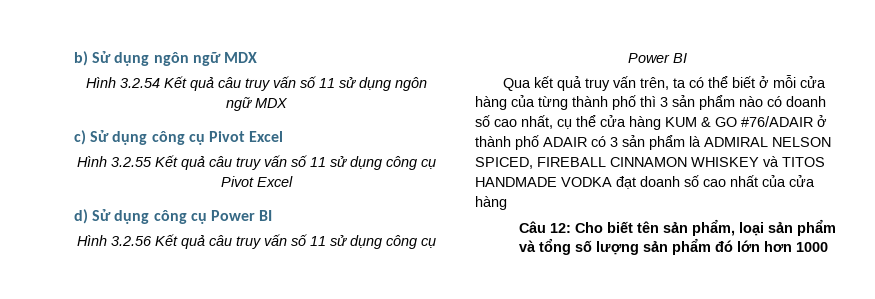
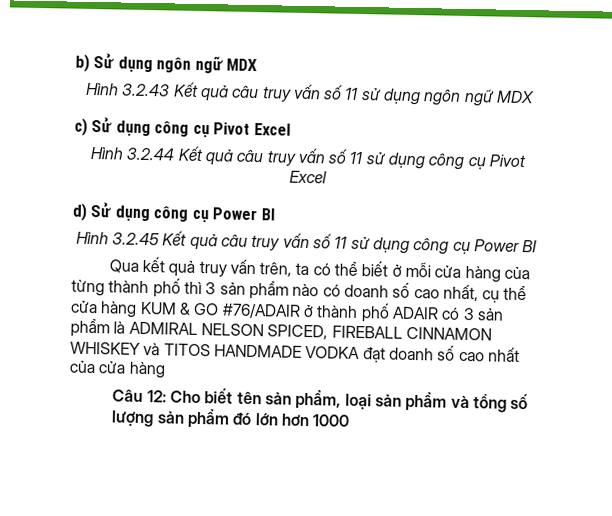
[119,78,160,88] 3.2.54 -> [122,83,171,97] 3.2.43
[110,157,152,167] 3.2.55 -> [126,147,176,161] 3.2.44
[110,236,152,246] 3.2.56 -> [112,232,161,246] 3.2.45

